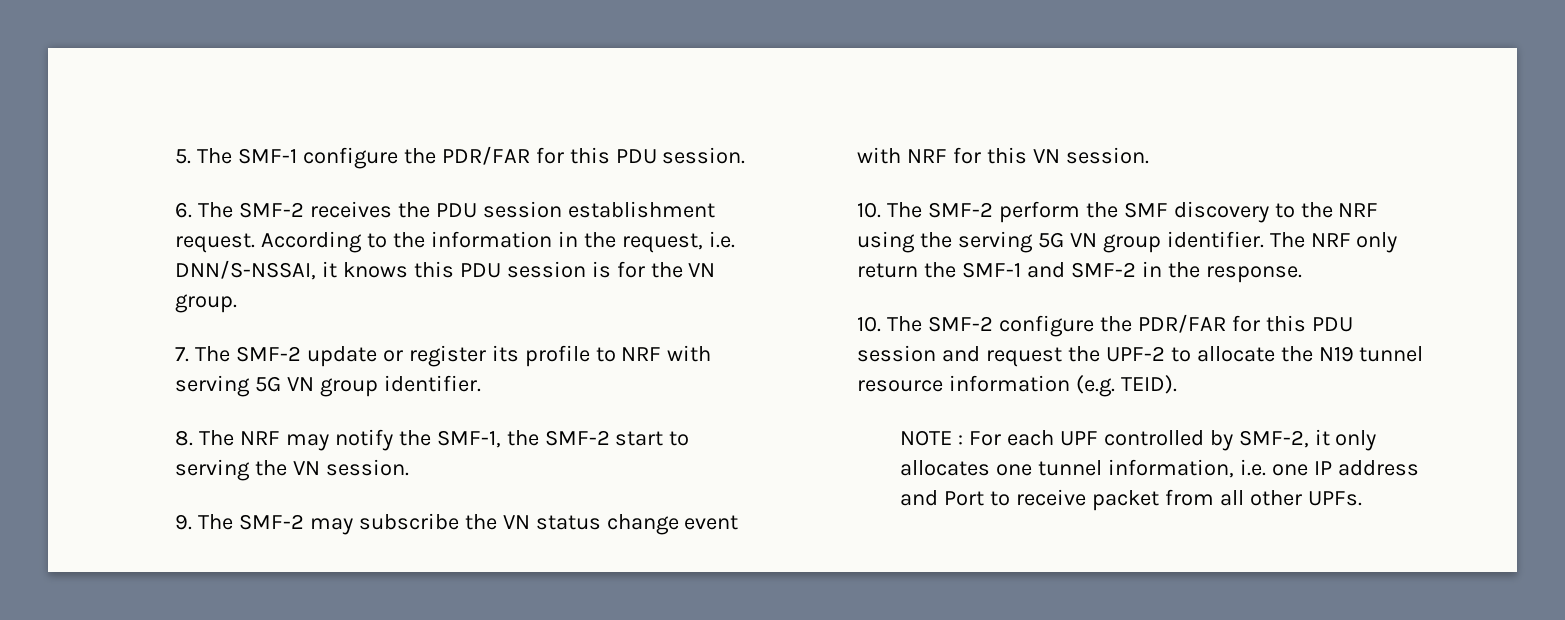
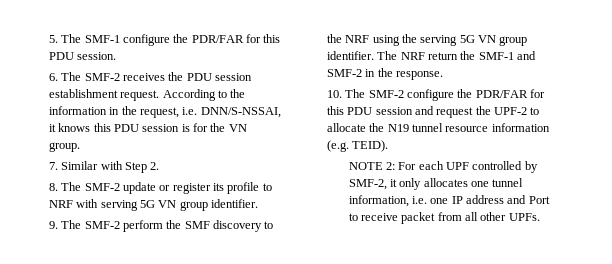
(190, 354) none -> [61,161,160,173] [48,183,58,191] Similar with Step 2. // 8.
[175,429,690,451] [175,459,409,481] [175,513,739,535] [857,147,1149,164] [857,202,882,218] 8. The NRF may notify the SMF-1, the SMF-2 start to serving the VN session. // 9. The SMF-2 may subscribe the VN status change event with NRF for this VN session. // 10. -> [48,221,58,229] 9.
[1356,232,1398,253] only -> (425, 56) none
[957,435,963,445] : -> [385,162,395,170] 2:

